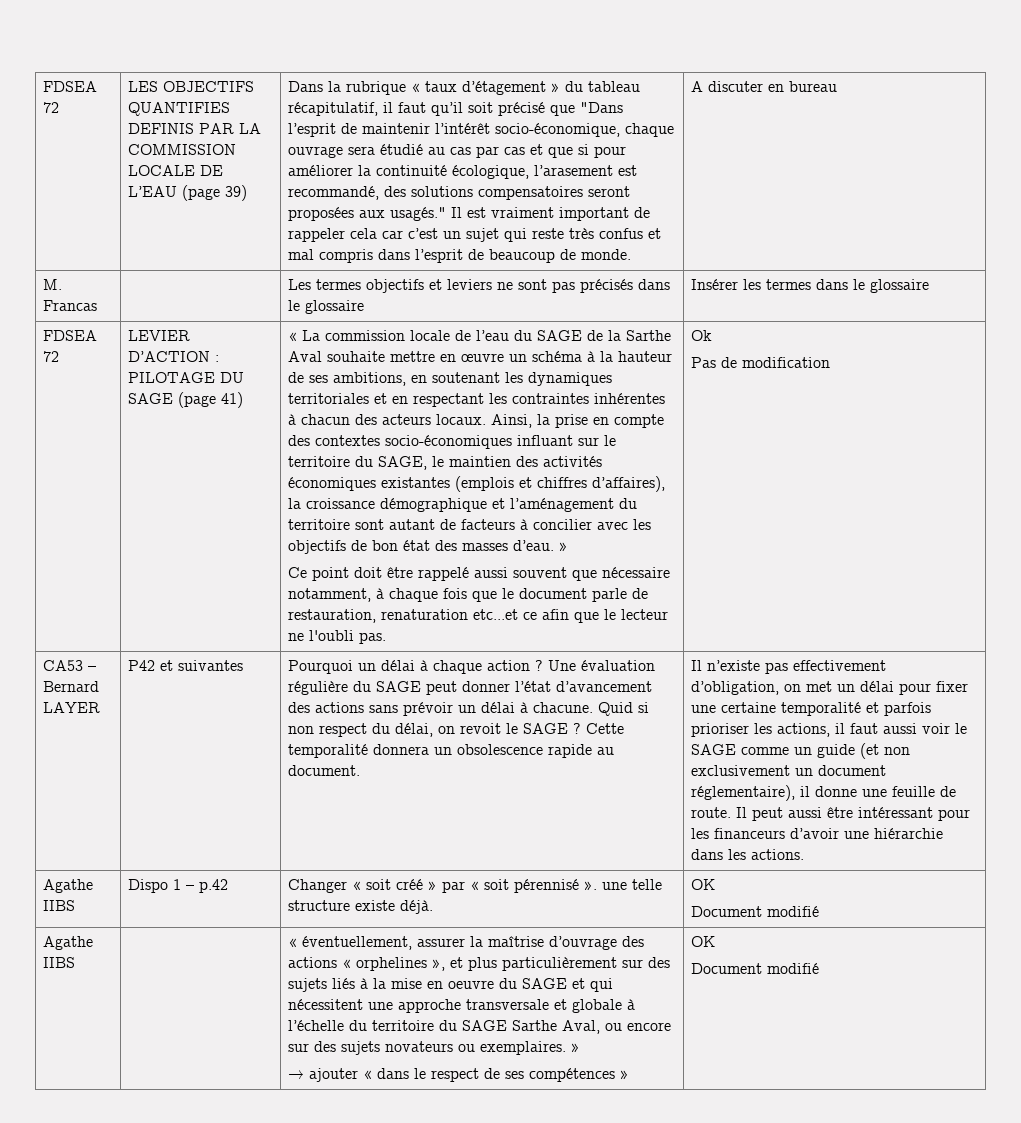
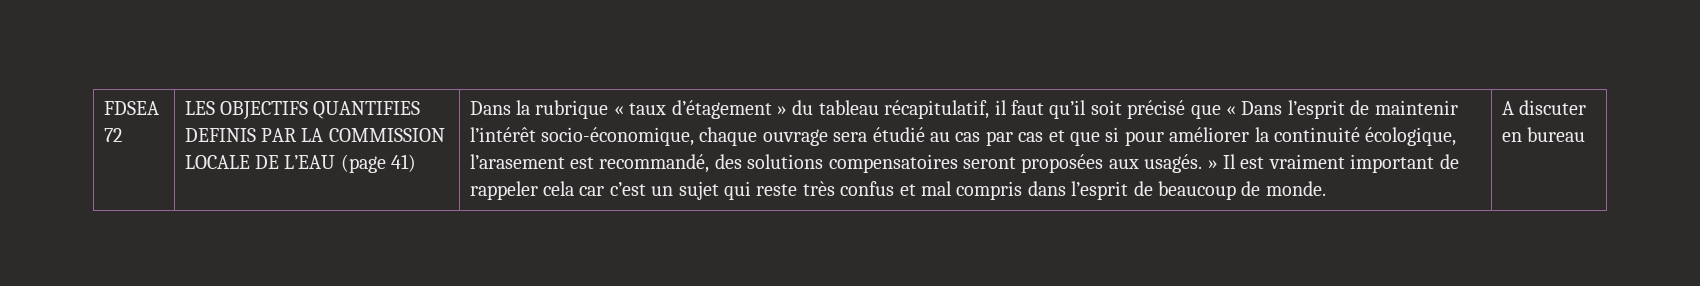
[225,185,248,201] 39) -> [391,154,417,172] 41)
[580,102,624,113] "Dans -> [1226,101,1283,115] « Dans
[390,207,447,221] usagés." -> [1144,154,1218,173] usagés. »
[43,279,63,290] [43,300,98,311] [288,279,671,293] [288,300,365,314] [691,279,930,293] [43,330,98,341] [43,351,60,362] [128,330,191,341] [128,351,220,362] [128,372,245,383] [128,392,244,408] [288,330,672,341] [288,351,673,362] [288,372,613,386] [288,393,666,407] [288,414,665,428] [288,435,617,449] [288,456,603,470] [288,476,666,492] [288,498,638,512] [288,519,652,530] [288,540,569,554] [288,567,671,581] [288,588,649,602] [288,609,669,623] [288,630,387,644] [691,330,713,341] [691,357,831,368] [43,660,97,671] [43,681,100,692] [43,702,101,713] [128,660,244,671] [288,660,656,674] [288,681,653,695] [288,702,650,716] [288,723,625,737] [288,744,615,758] [288,765,361,776] [691,660,887,674] [691,681,969,695] [691,702,932,716] [691,723,968,737] [691,743,911,759] [691,765,887,776] [691,785,957,801] [691,807,971,821] [691,828,944,839] [691,849,805,860] [43,879,94,893] [43,900,76,911] [128,879,229,893] [288,879,663,893] [288,900,434,914] [691,879,716,890] [691,906,820,917] [43,936,94,950] [43,957,76,968] [288,936,645,950] [288,957,671,971] [288,978,614,992] [288,999,636,1013] [288,1020,672,1034] [288,1041,581,1055] [288,1068,630,1082] [691,936,716,947] [691,963,820,974] // M. Francas | | Les termes objectifs et leviers ne sont pas précisés dans le glossaire | Insérer les termes dans le glossaire // FDSEA 72 | LEVIER D’ACTION : PILOTAGE DU SAGE (page 41) | « La commission locale de l’eau du SAGE de la Sarthe Aval souhaite mettre en œuvre un schéma à la hauteur de ses ambitions, en soutenant les dynamiques territoriales et en respectant les contraintes inhérentes à chacun des acteurs locaux. Ainsi, la prise en compte des contextes socio-économiques influant sur le territoire du SAGE, le maintien des activités économiques existantes (emplois et chiffres d’affaires), la croissance démographique et l’aménagement du territoire sont autant de facteurs à concilier avec les objectifs de bon état des masses d’eau. » // Ce point doit être rappelé aussi souvent que nécessaire notamment, à chaque fois que le document parle de restauration, renaturation etc...et ce afin que le lecteur ne l'oubli pas. | Ok // Pas de modification // CA53 – Bernard LAYER | P42 et suivantes | Pourquoi un délai à chaque action ? Une évaluation régulière du SAGE peut donner l’état d’avancement des actions sans prévoir un délai à chacune. Quid si non respect du délai, on revoit le SAGE ? Cette temporalité donnera un obsolescence rapide au document. | Il n’existe pas effectivement d’obligation, on met un délai pour fixer une certaine temporalité et parfois prioriser les actions, il faut aussi voir le SAGE comme un guide (et non exclusivement un document réglementaire), il donne une feuille de route. Il peut aussi être intéressant pour les financeurs d’avoir une hiérarchie dans les actions. // Agathe IIBS | Dispo 1 – p.42 | Changer « soit créé » par « soit pérennisé ». une telle structure existe déjà. | OK // Document modifié // Agathe IIBS | | « éventuellement, assurer la maîtrise d’ouvrage des actions « orphelines », et plus particulièrement sur des sujets liés à la mise en oeuvre du SAGE et qui nécessitent une approche transversale et globale à l’échelle du territoire du SAGE Sarthe Aval, ou encore sur des sujets novateurs ou exemplaires. » // → ajouter « dans le respect de ses compétences » | OK // Document modifié -> (1586, 134) none

